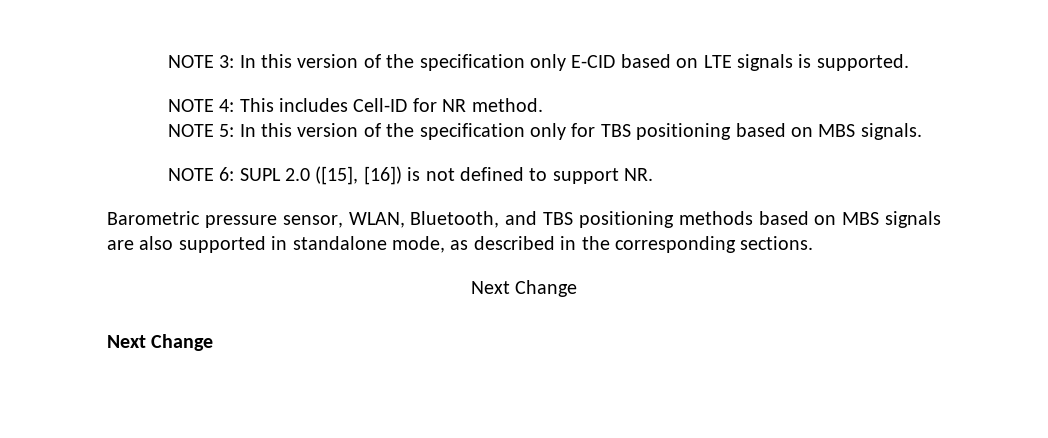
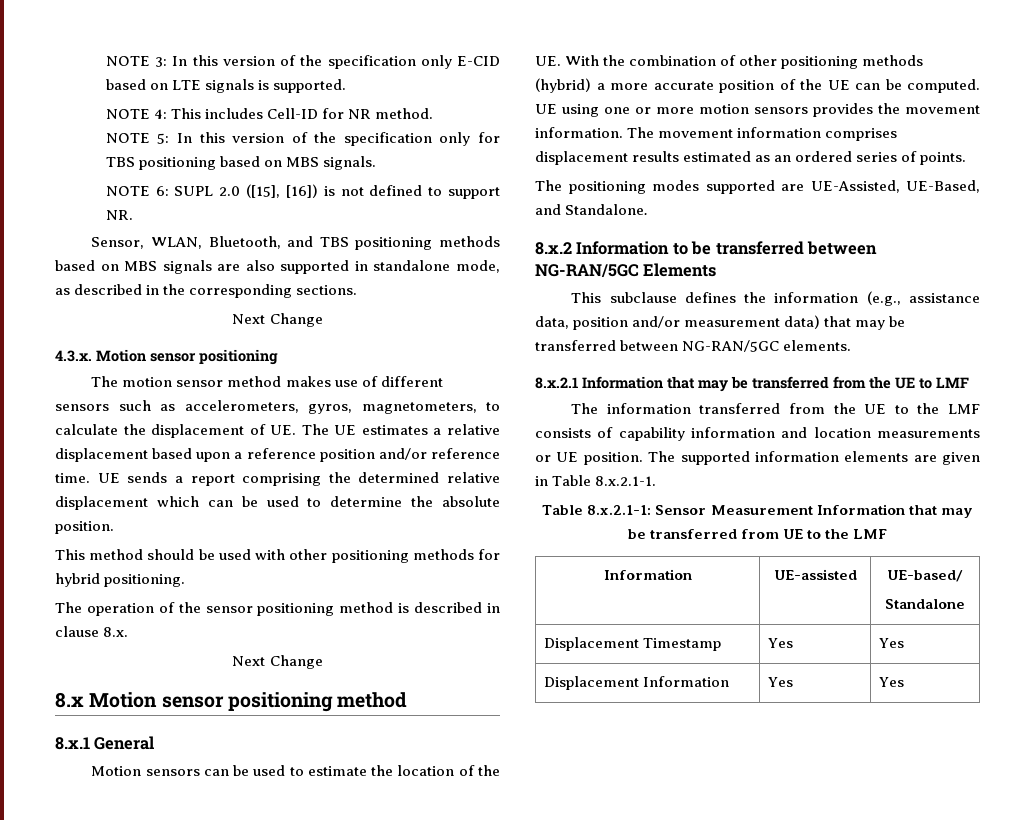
[107,211,343,228] Barometric pressure sensor, -> [91,237,145,249] Sensor,
[107,334,214,351] Next Change -> [55,349,278,365] [91,376,443,387] [55,400,500,414] [55,424,500,438] [55,448,501,462] [55,472,500,486] [55,496,500,510] [55,521,114,534] [55,549,501,563] [55,573,186,587] [55,602,501,616] [55,626,129,637] [232,655,323,669] [55,692,408,712] [55,736,155,750] [91,765,501,776] [535,55,924,69] [535,78,980,93] [535,103,980,117] [535,127,898,141] [535,151,967,165] [535,180,980,194] [535,204,649,215] [535,241,878,255] [535,263,717,278] [571,291,980,306] [535,315,906,330] [535,340,852,352] [535,376,969,392] [571,403,981,414] [535,427,980,441] [535,451,980,465] [535,475,657,486] [542,504,973,518] [627,529,888,539] [603,569,692,580] [773,569,857,580] [887,570,963,582] [885,599,965,609] [543,637,721,651] [767,638,793,648] [878,638,904,648] [543,676,729,690] [767,677,793,687] [878,677,904,687] 4.3.x. Motion sensor positioning // The motion sensor method makes use of different sensors such as accelerometers, gyros, magnetometers, to calculate the displacement of UE. The UE estimates a relative displacement based upon a reference position and/or reference time. UE sends a report comprising the determined relative displacement which can be used to determine the absolute position. // This method should be used with other positioning methods for hybrid positioning. // The operation of the sensor positioning method is described in clause 8.x. // Next Change // 8.x Motion sensor positioning method // 8.x.1 General // Motion sensors can be used to estimate the location of the UE. With the combination of other positioning methods (hybrid) a more accurate position of the UE can be computed. UE using one or more motion sensors provides the movement information. The movement information comprises displacement results estimated as an ordered series of points. // The positioning modes supported are UE-Assisted, UE-Based, and Standalone. // 8.x.2 Information to be transferred between NG-RAN/5GC Elements // This subclause defines the information (e.g., assistance data, position and/or measurement data) that may be transferred between NG-RAN/5GC elements. // 8.x.2.1 Information that may be transferred from the UE to LMF // The information transferred from the UE to the LMF consists of capability information and location measurements or UE position. The supported information elements are given in Table 8.x.2.1-1. // Table 8.x.2.1-1: Sensor Measurement Information that may be transferred from UE to the LMF // Information | UE-assisted | UE-based/ // Standalone // Displacement Timestamp | Yes | Yes // Displacement Information | Yes | Yes

